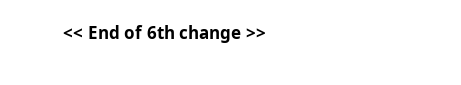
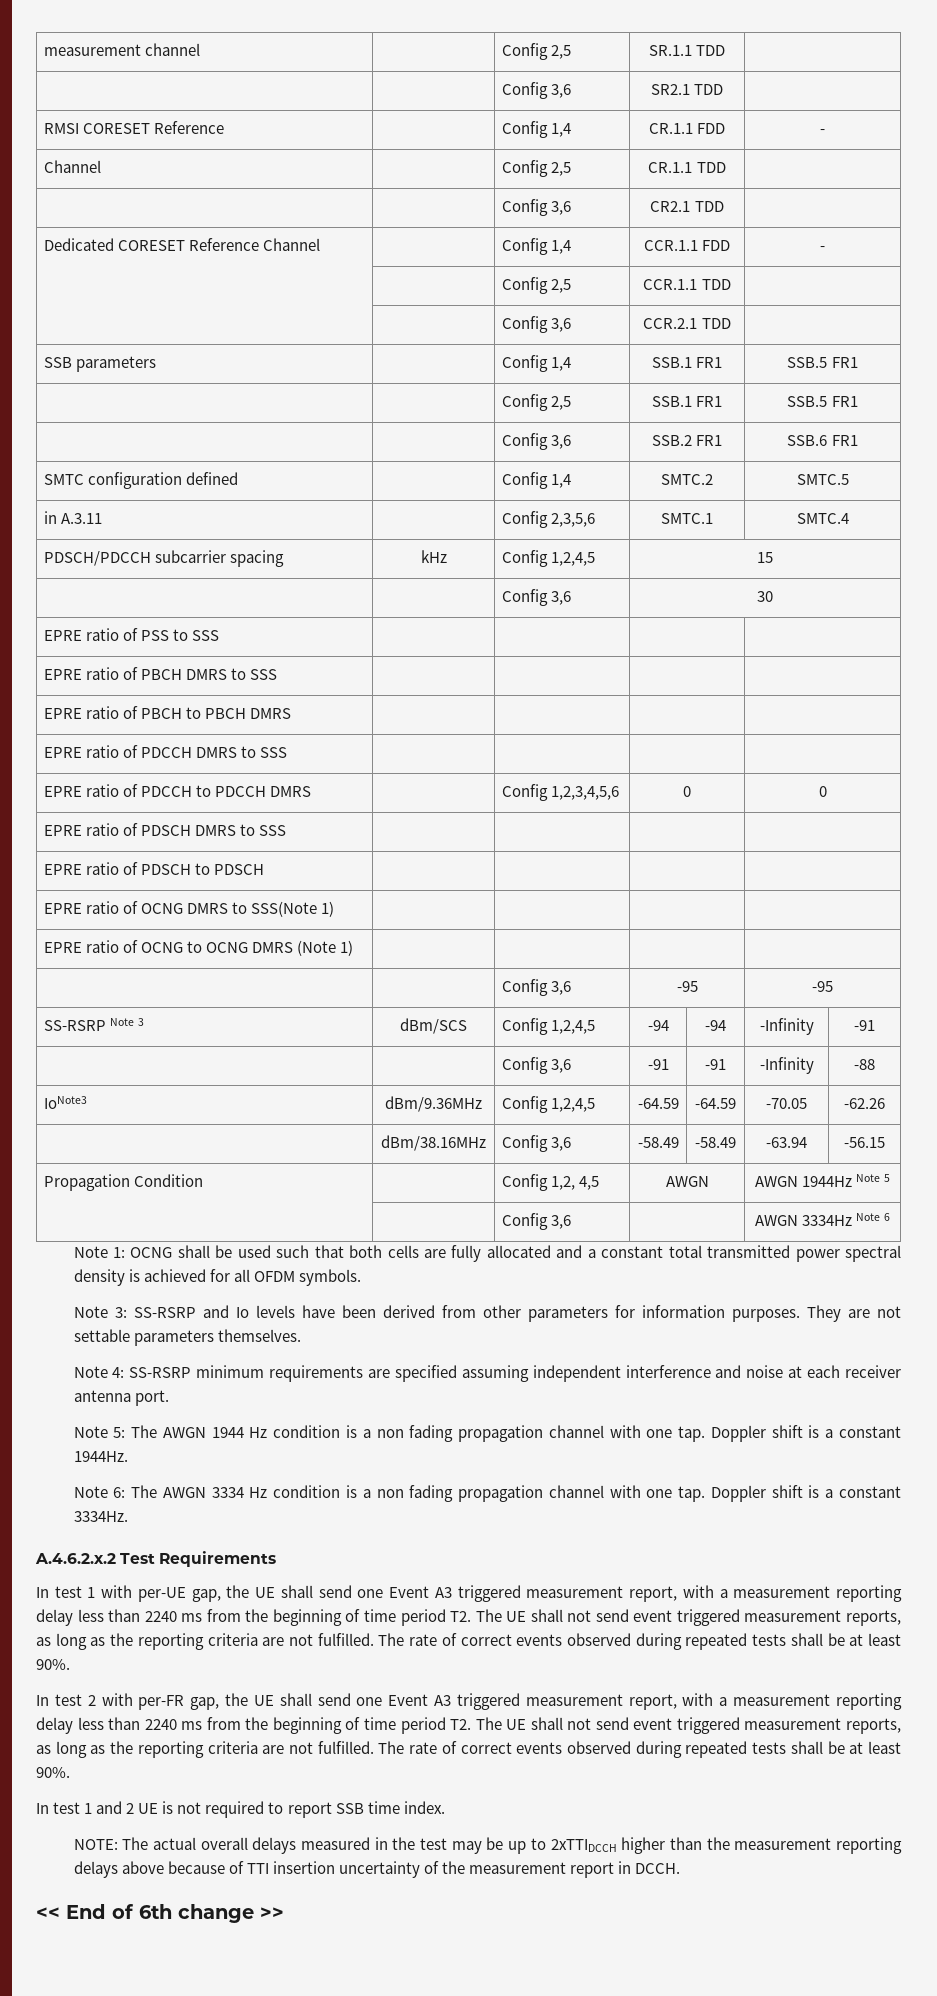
(63, 33) none -> [43,43,200,56] [501,43,571,60] [648,45,726,56] [501,82,571,99] [650,84,724,95] [43,121,224,134] [501,121,571,138] [648,123,726,134] [820,129,825,134] [43,160,101,173] [501,160,571,177] [648,162,726,173] [501,199,571,216] [650,201,724,212] [43,238,320,251] [501,238,571,255] [643,240,731,251] [820,246,825,251] [501,277,571,294] [643,279,731,290] [501,316,571,333] [643,318,731,329] [43,356,156,372] [501,355,571,372] [651,357,723,368] [787,357,858,368] [501,394,571,411] [651,396,723,407] [787,396,858,407] [501,433,571,450] [651,435,723,446] [787,435,858,446] [43,472,238,489] [501,472,571,489] [661,474,713,485] [796,474,849,485] [43,511,102,524] [501,511,595,528] [661,513,713,524] [796,513,849,524] [43,550,284,567] [420,550,447,563] [501,550,595,567] [757,552,774,563] [501,589,571,606] [757,591,774,602] [43,628,219,641] [43,667,278,680] [43,706,292,719] [43,745,288,758] [43,784,312,797] [501,784,619,801] [683,786,691,797] [818,786,827,797] [43,823,287,836] [43,862,264,875] [43,901,335,917] [43,940,354,956] [501,979,571,996] [676,981,698,992] [812,981,833,992] [43,1018,144,1031] [400,1018,467,1034] [501,1018,595,1035] [647,1020,669,1031] [705,1020,726,1031] [759,1018,814,1035] [854,1020,875,1031] [501,1057,571,1074] [647,1059,669,1070] [705,1059,726,1070] [759,1057,814,1074] [854,1059,875,1070] [43,1096,87,1109] [385,1096,482,1112] [501,1096,595,1113] [637,1098,679,1109] [695,1098,736,1109] [766,1098,807,1109] [844,1098,885,1109] [381,1135,486,1151] [501,1135,571,1152] [637,1137,679,1148] [695,1137,736,1148] [766,1137,807,1148] [844,1137,885,1148] [43,1174,203,1191] [501,1174,599,1191] [665,1176,709,1187] [754,1174,891,1187] [501,1213,571,1230] [754,1213,891,1226] [73,1245,901,1262] [73,1269,361,1286] [73,1305,901,1322] [73,1329,301,1346] [73,1365,902,1382] [73,1390,169,1406] [73,1425,901,1442] [73,1451,128,1462] [73,1485,901,1502] [73,1511,128,1522] [35,1551,277,1567] [36,1585,902,1602] [36,1609,901,1626] [36,1633,901,1650] [36,1659,70,1670] [36,1693,903,1710] [36,1717,901,1734] [36,1741,901,1758] [36,1767,70,1778] [36,1801,445,1818] [73,1837,903,1854] [73,1861,681,1878] measurement channel | | Config 2,5 | SR.1.1 TDD | // | | Config 3,6 | SR2.1 TDD | // RMSI CORESET Reference | | Config 1,4 | CR.1.1 FDD | - // Channel | | Config 2,5 | CR.1.1 TDD | // | | Config 3,6 | CR2.1 TDD | // Dedicated CORESET Reference Channel | | Config 1,4 | CCR.1.1 FDD | - // | | Config 2,5 | CCR.1.1 TDD | // | | Config 3,6 | CCR.2.1 TDD | // SSB parameters | | Config 1,4 | SSB.1 FR1 | SSB.5 FR1 // | | Config 2,5 | SSB.1 FR1 | SSB.5 FR1 // | | Config 3,6 | SSB.2 FR1 | SSB.6 FR1 // SMTC configuration defined | | Config 1,4 | SMTC.2 | SMTC.5 // in A.3.11 | | Config 2,3,5,6 | SMTC.1 | SMTC.4 // PDSCH/PDCCH subcarrier spacing | kHz | Config 1,2,4,5 | 15 // | | Config 3,6 | 30 // EPRE ratio of PSS to SSS | | | | // EPRE ratio of PBCH DMRS to SSS | | | | // EPRE ratio of PBCH to PBCH DMRS | | | | // EPRE ratio of PDCCH DMRS to SSS | | | | // EPRE ratio of PDCCH to PDCCH DMRS | | Config 1,2,3,4,5,6 | 0 | 0 // EPRE ratio of PDSCH DMRS to SSS | | | | // EPRE ratio of PDSCH to PDSCH | | | | // EPRE ratio of OCNG DMRS to SSS(Note 1) | | | | // EPRE ratio of OCNG to OCNG DMRS (Note 1) | | | | // | | Config 3,6 | -95 | -95 // SS-RSRP Note 3 | dBm/SCS | Config 1,2,4,5 | -94 | -94 | -Infinity | -91 // | | Config 3,6 | -91 | -91 | -Infinity | -88 // IoNote3 | dBm/9.36MHz | Config 1,2,4,5 | -64.59 | -64.59 | -70.05 | -62.26 // | dBm/38.16MHz | Config 3,6 | -58.49 | -58.49 | -63.94 | -56.15 // Propagation Condition | | Config 1,2, 4,5 | AWGN | AWGN 1944Hz Note 5 // | | Config 3,6 | | AWGN 3334Hz Note 6 // Note 1: OCNG shall be used such that both cells are fully allocated and a constant total transmitted power spectral density is achieved for all OFDM symbols. // Note 3: SS-RSRP and Io levels have been derived from other parameters for information purposes. They are not settable parameters themselves. // Note 4: SS-RSRP minimum requirements are specified assuming independent interference and noise at each receiver antenna port. // Note 5: The AWGN 1944 Hz condition is a non fading propagation channel with one tap. Doppler shift is a constant 1944Hz. // Note 6: The AWGN 3334 Hz condition is a non fading propagation channel with one tap. Doppler shift is a constant 3334Hz. // A.4.6.2.x.2 Test Requirements // In test 1 with per-UE gap, the UE shall send one Event A3 triggered measurement report, with a measurement reporting delay less than 2240 ms from the beginning of time period T2. The UE shall not send event triggered measurement reports, as long as the reporting criteria are not fulfilled. The rate of correct events observed during repeated tests shall be at least 90%. // In test 2 with per-FR gap, the UE shall send one Event A3 triggered measurement report, with a measurement reporting delay less than 2240 ms from the beginning of time period T2. The UE shall not send event triggered measurement reports, as long as the reporting criteria are not fulfilled. The rate of correct events observed during repeated tests shall be at least 90%. // In test 1 and 2 UE is not required to report SSB time index. // NOTE: The actual overall delays measured in the test may be up to 2xTTIDCCH higher than the measurement reporting delays above because of TTI insertion uncertainty of the measurement report in DCCH. //

